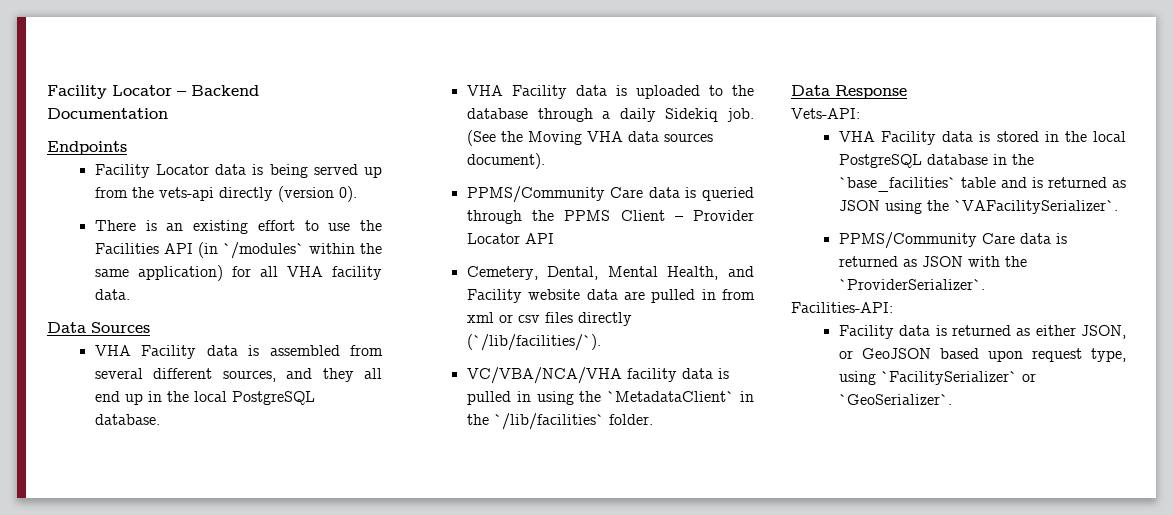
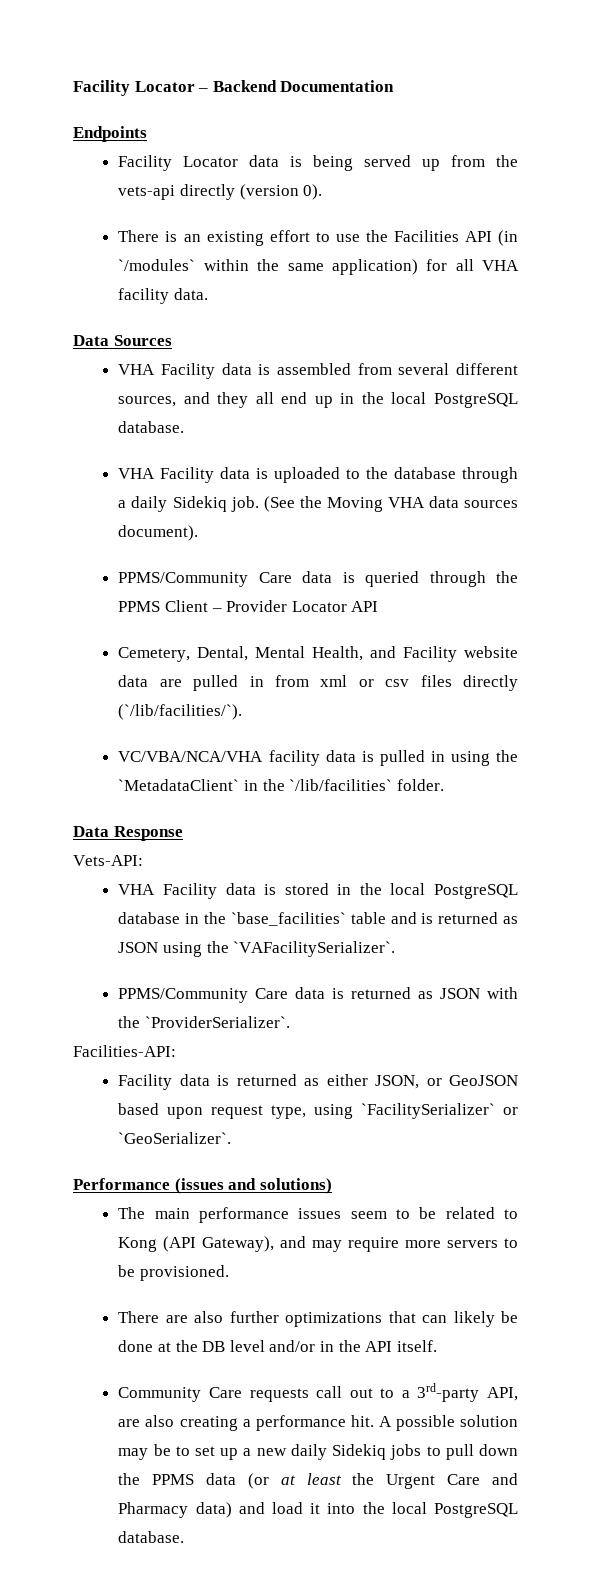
(952, 399) none -> [73,1178,332,1194] [118,1207,518,1223] [118,1236,518,1252] [118,1265,229,1281] [118,1311,518,1327] [118,1340,437,1352] [118,1383,518,1402] [118,1415,518,1431] [118,1444,518,1460] [118,1473,518,1489] [118,1502,518,1518] [118,1531,185,1543] // Performance (issues and solutions) // The main performance issues seem to be related to Kong (API Gateway), and may require more servers to be provisioned. // There are also further optimizations that can likely be done at the DB level and/or in the API itself. // Community Care requests call out to a 3rd-party API, are also creating a performance hit. A possible solution may be to set up a new daily Sidekiq jobs to pull down the PPMS data (or at least the Urgent Care and Pharmacy data) and load it into the local PostgreSQL database.

